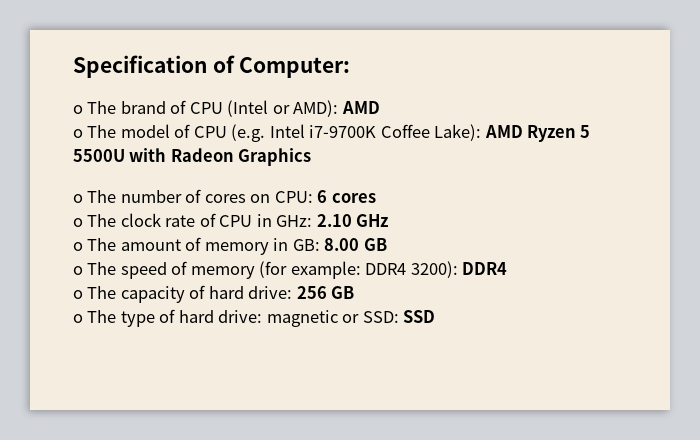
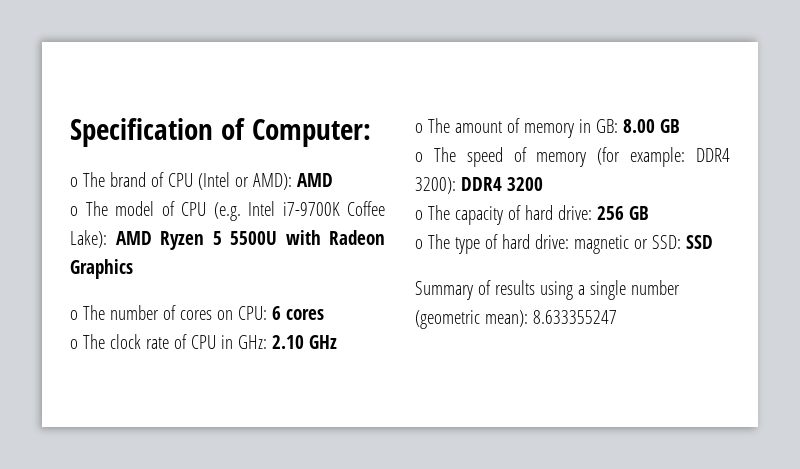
(508, 268) none -> [506,177,543,191] 3200
(436, 316) none -> [415,280,680,300] [415,310,617,329] // Summary of results using a single number (geometric mean): 8.633355247

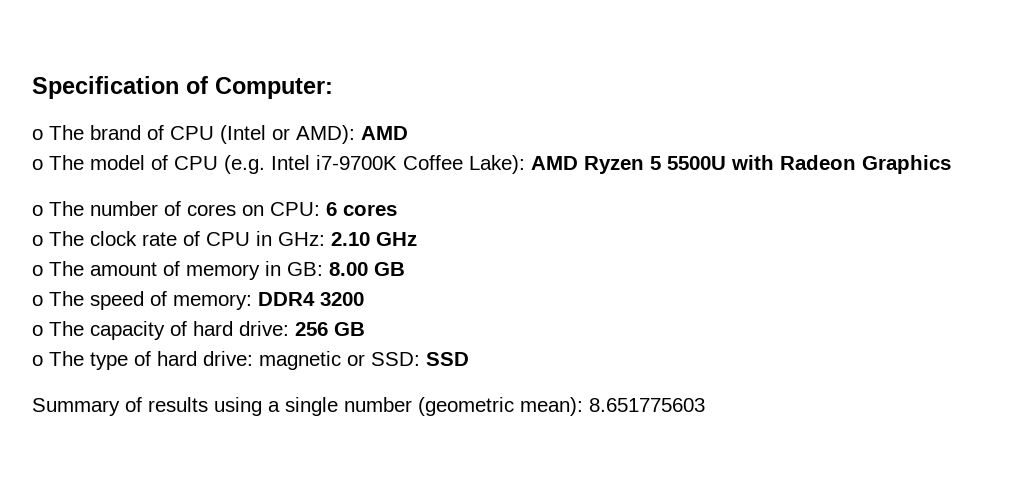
[536,147,730,167] [415,177,456,194] memory (for example: DDR4 3200): -> [173,294,252,310] memory:
[532,310,617,324] 8.633355247 -> [589,398,705,412] 8.651775603

